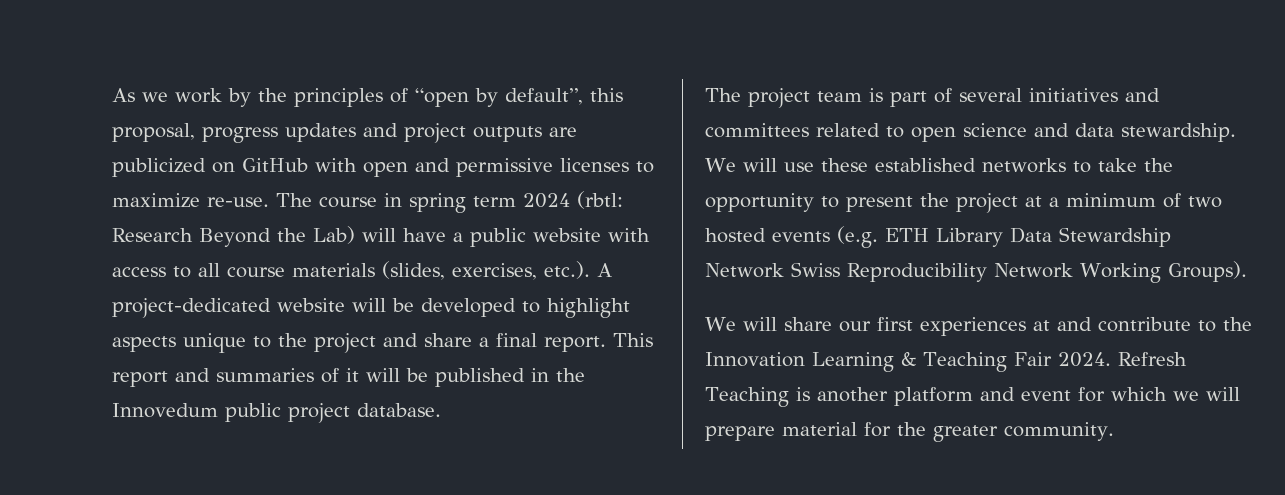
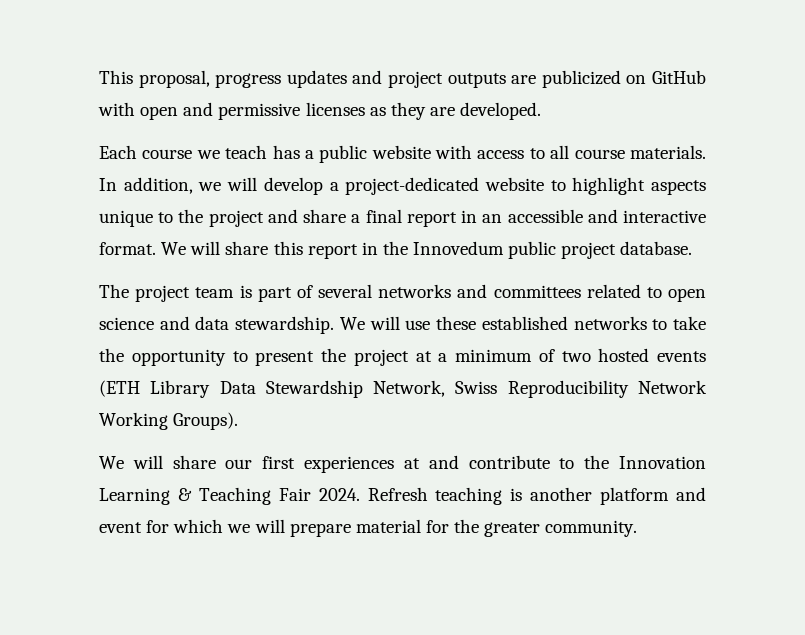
[112,88,623,107] As we work by the principles of “open by default”, this -> [99,70,133,84] This
[636,161,654,173] [112,191,623,213] [112,226,446,247] to maximize re-use. The course in spring term 2024 (rbtl: Research Beyond the Lab) will have -> [369,102,542,120] [99,145,300,159] as they are developed. // Each course we teach has
[292,261,612,280] [112,298,516,318] materials (slides, exercises, etc.). A project-dedicated website will be developed -> [629,145,706,159] [99,177,544,195] materials. In addition, we will develop a project-dedicated website
[544,333,653,352] [112,368,525,387] report. This report and summaries of it will be published -> [406,209,706,227] [99,241,358,259] report in an accessible and interactive format. We will share this report
[1029,88,1118,102] initiatives -> [378,284,452,298] networks
[837,226,929,248] (e.g. ETH -> [99,380,140,397] (ETH
[705,263,784,278] Network -> [373,380,446,397] Network,
[705,387,789,407] Teaching -> [435,487,503,505] teaching

